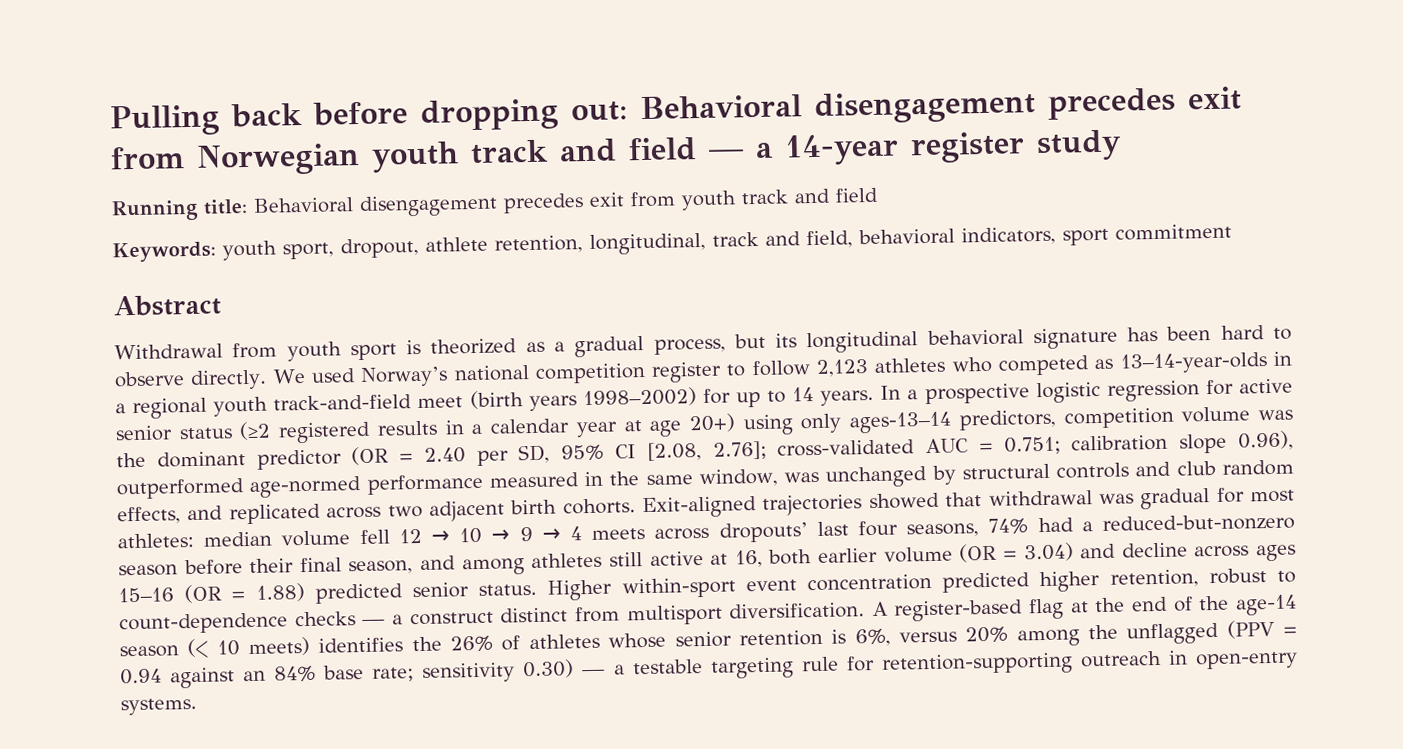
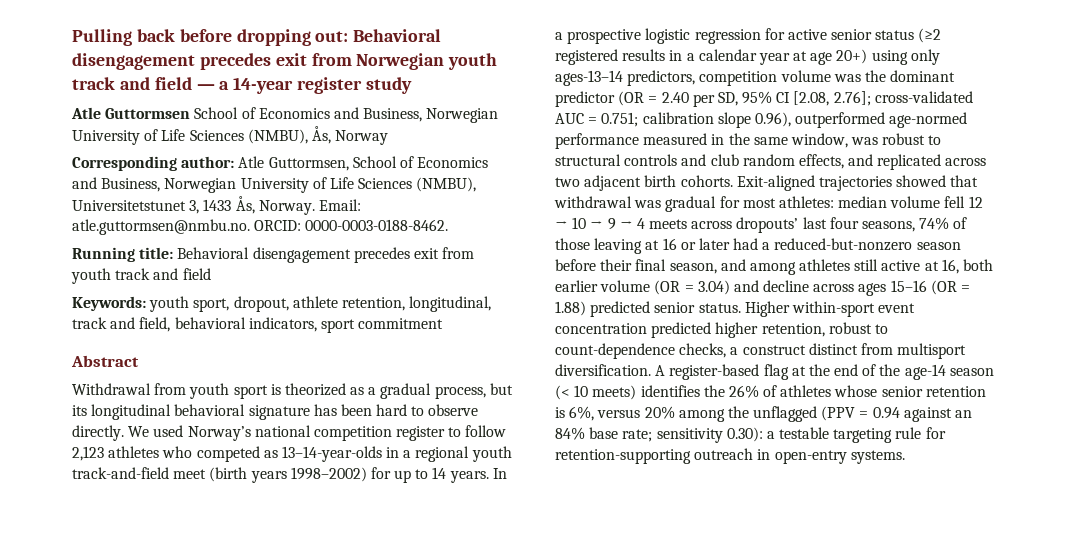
(1122, 145) none -> [71,107,499,123] [72,126,389,145] [72,156,489,171] [72,177,477,193] [72,196,361,215] [72,219,449,235] // Atle Guttormsen School of Economics and Business, Norwegian University of Life Sciences (NMBU), Ås, Norway // Corresponding author: Atle Guttormsen, School of Economics and Business, Norwegian University of Life Sciences (NMBU), Universitetstunet 3, 1433 Ås, Norway. Email: atle.guttormsen@nmbu.no. ORCID: 0000-0003-0188-8462.
[825,465,956,488] unchanged by -> [882,133,942,145] robust to
(1029, 526) none -> [953,217,968,229] [555,238,730,254] of those leaving at 16 or later
[294,611,386,627] checks — -> [679,343,727,358] checks,
[523,659,606,679] 0.30) — -> [726,427,763,442] 0.30):

